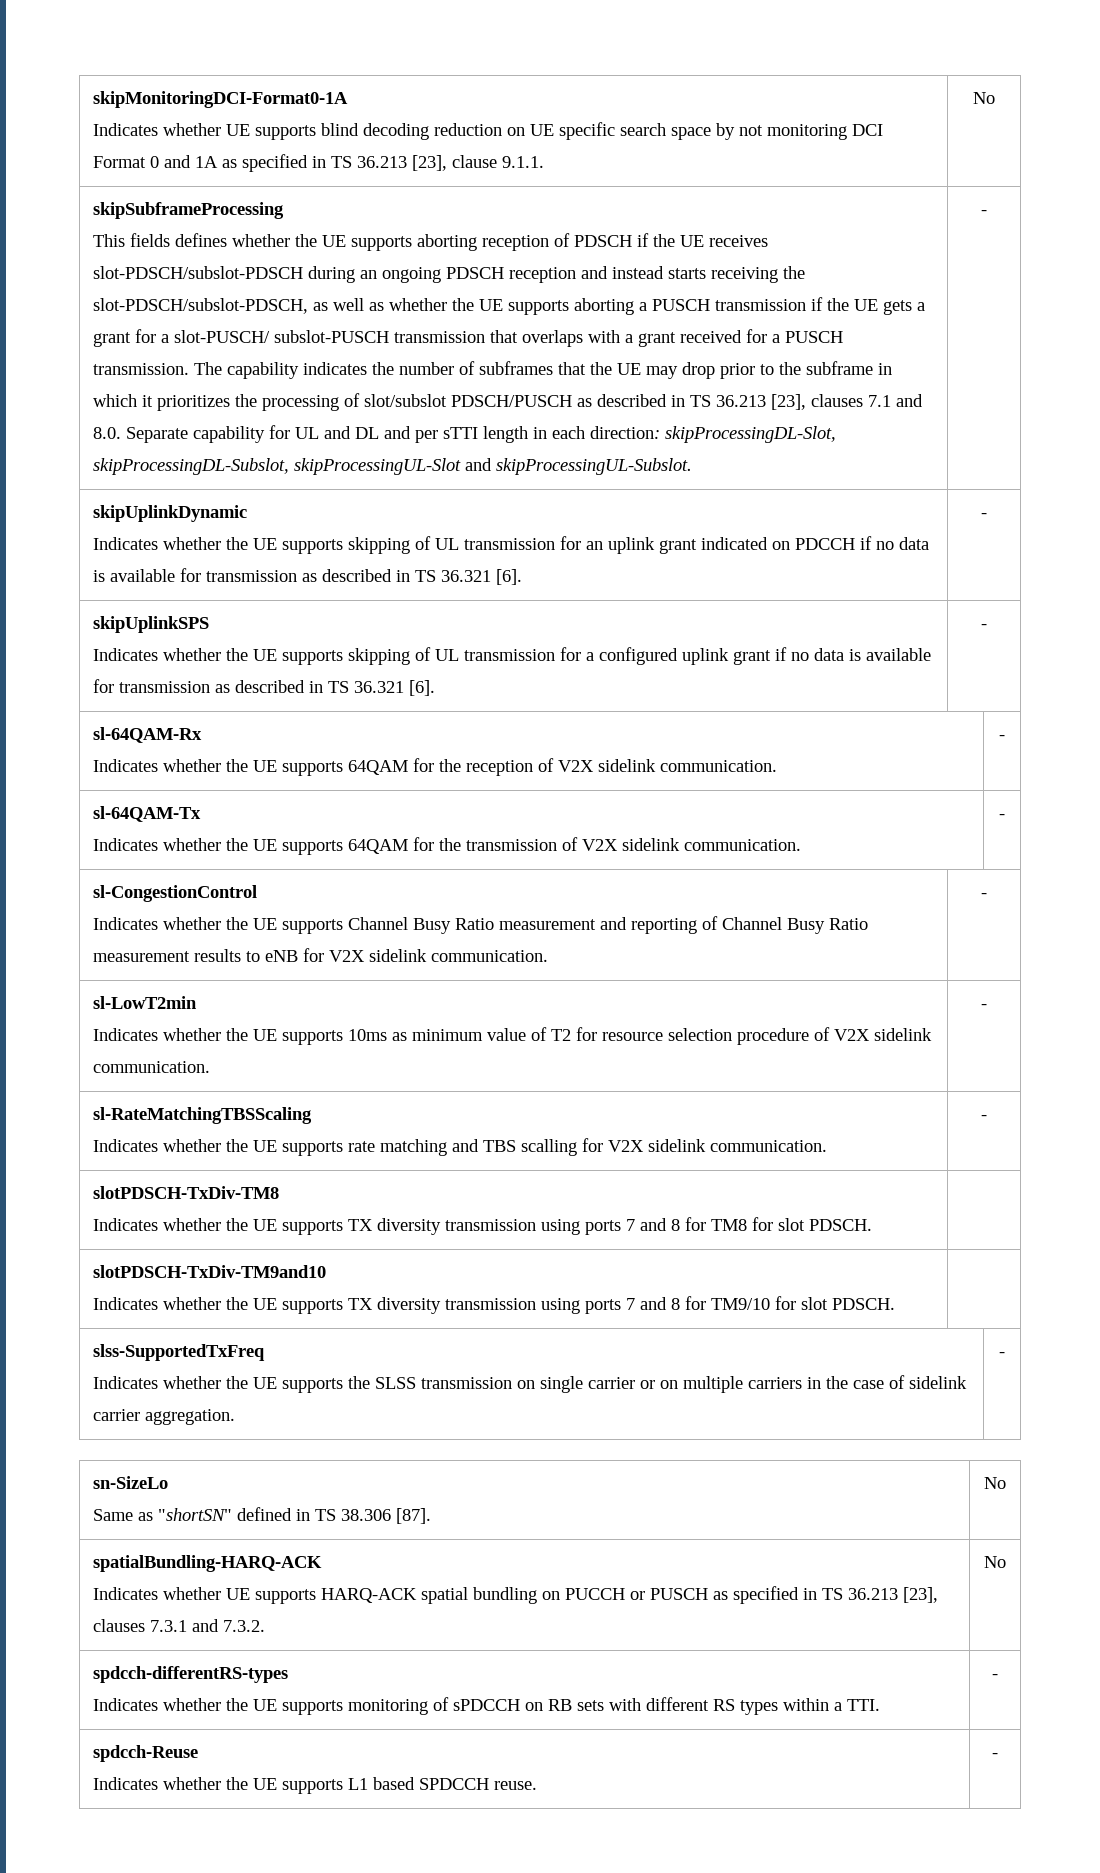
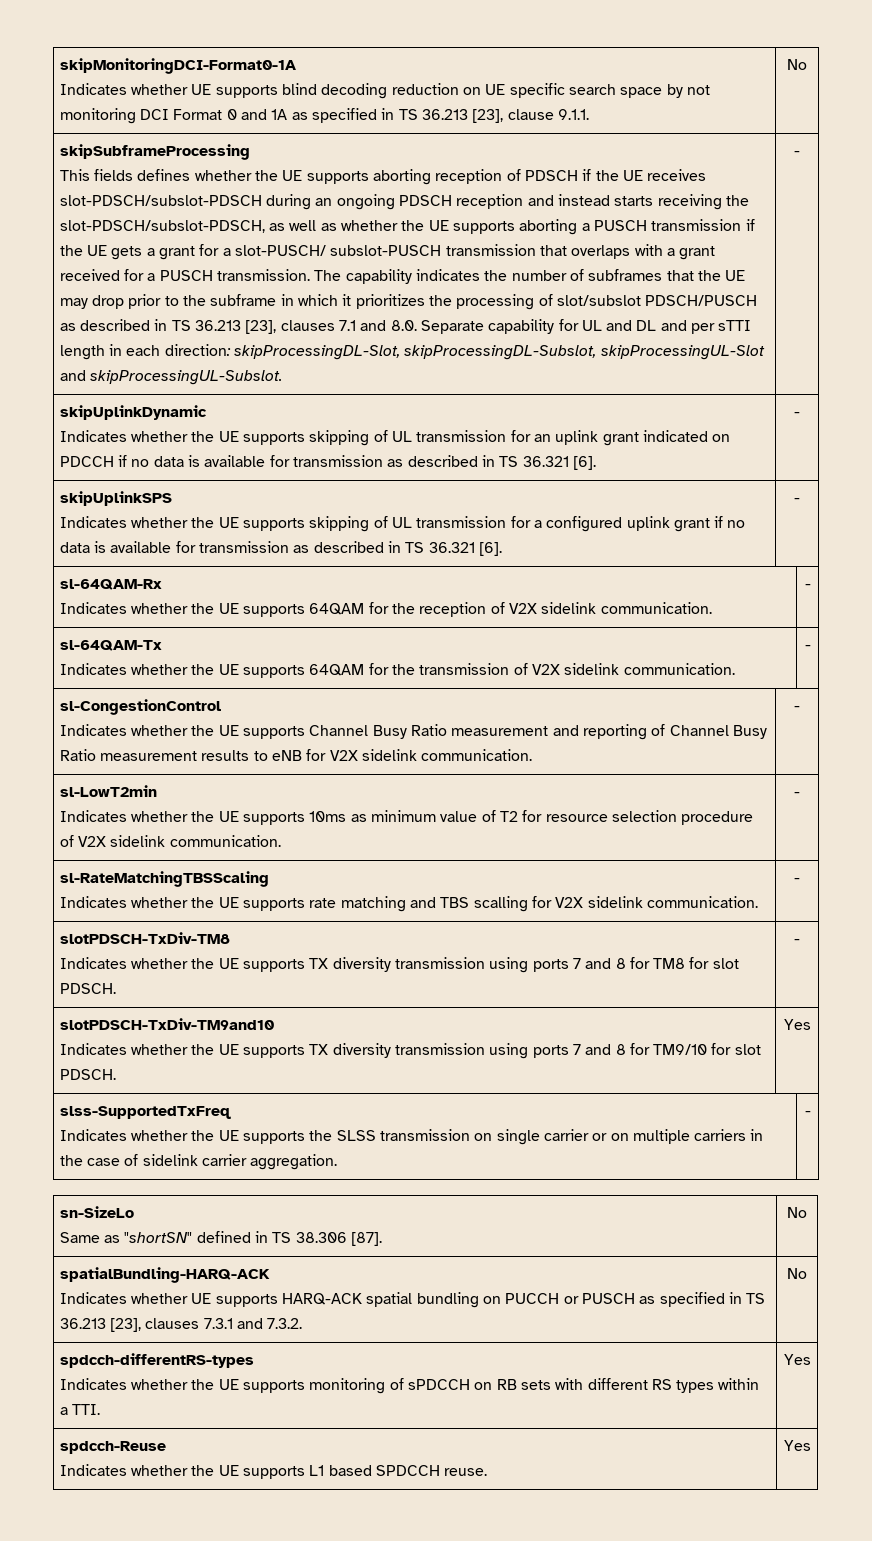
(872, 1225) none -> [794,939,800,944] -
(895, 1304) none -> [783,1019,811,1030] Yes
[992,1674,998,1679] - -> [783,1354,811,1365] Yes
[992,1753,998,1758] - -> [783,1440,811,1451] Yes

